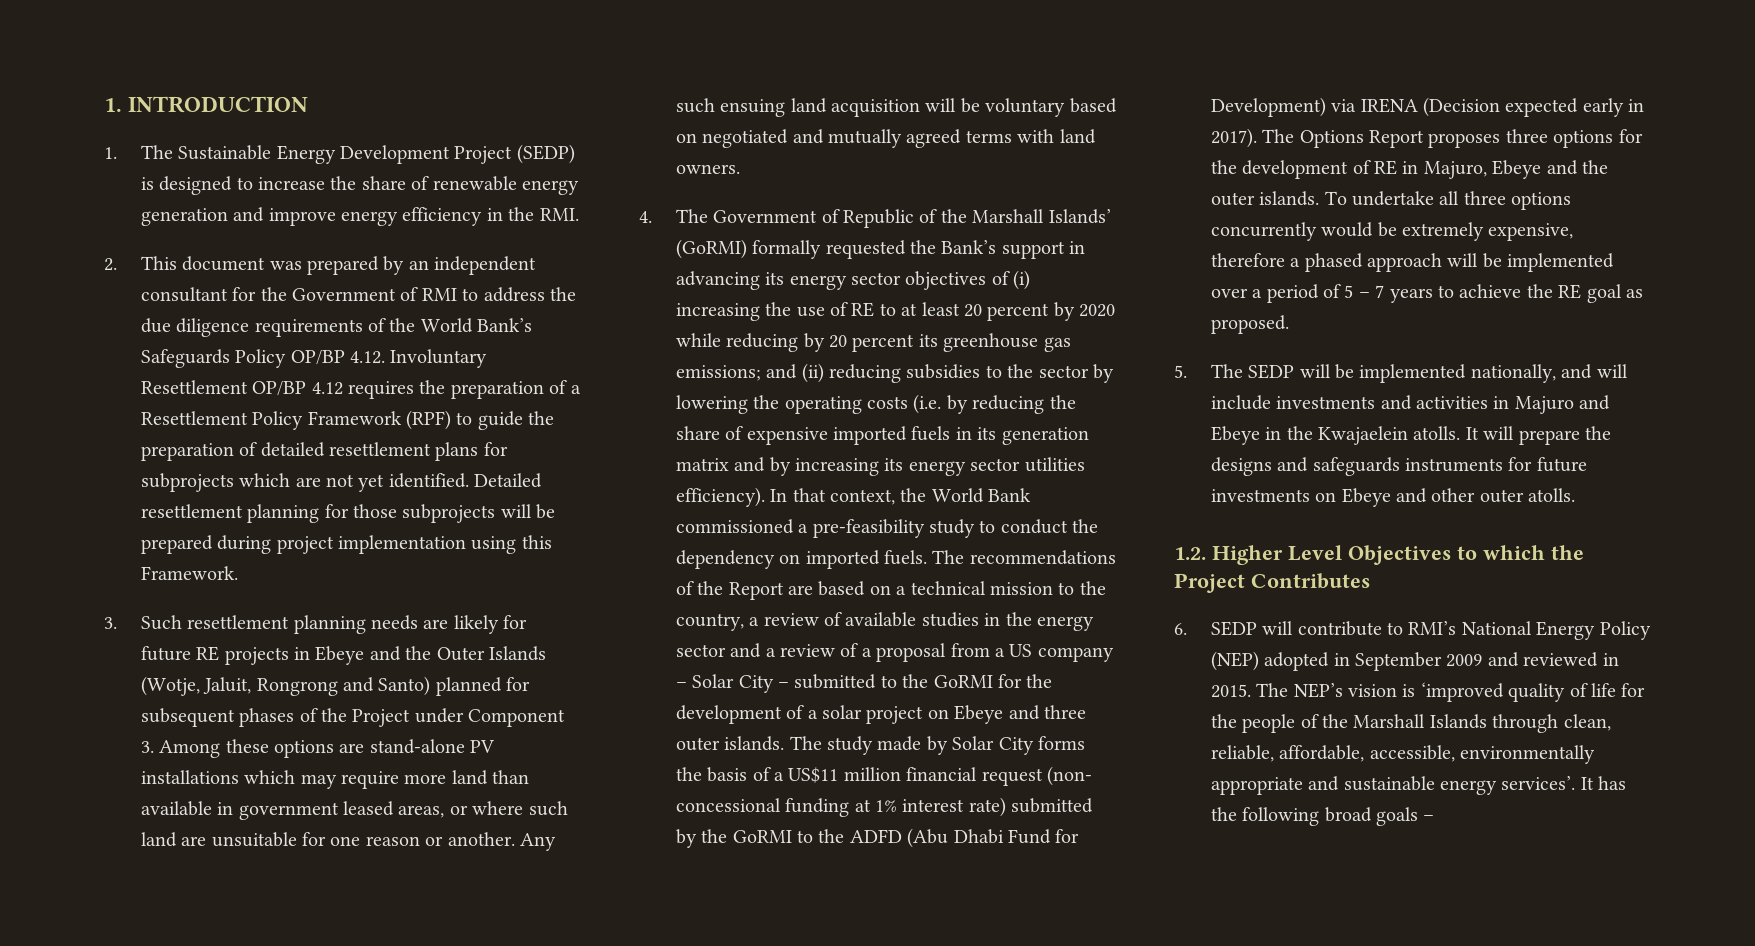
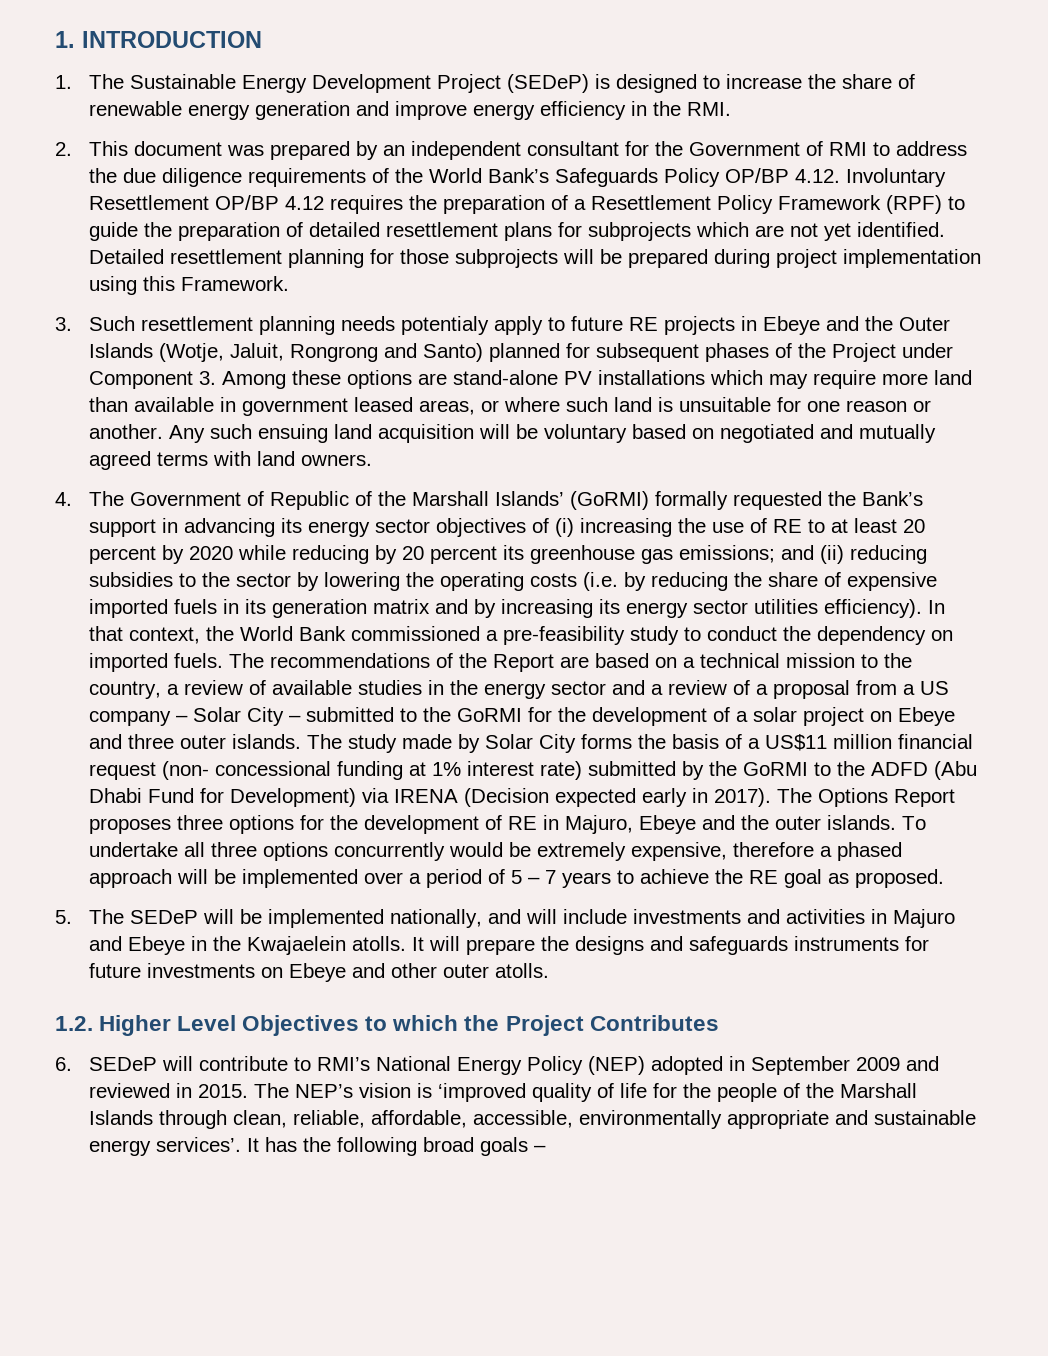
[516,144,575,164] (SEDP) -> [507,74,590,93] (SEDeP)
[423,615,528,634] are likely for -> [401,316,566,335] potentialy apply to
[181,836,207,846] are -> [658,397,674,412] is
[1248,364,1295,379] SEDP -> [130,910,199,924] SEDeP
[1210,621,1257,636] SEDP -> [89,1057,158,1071] SEDeP

